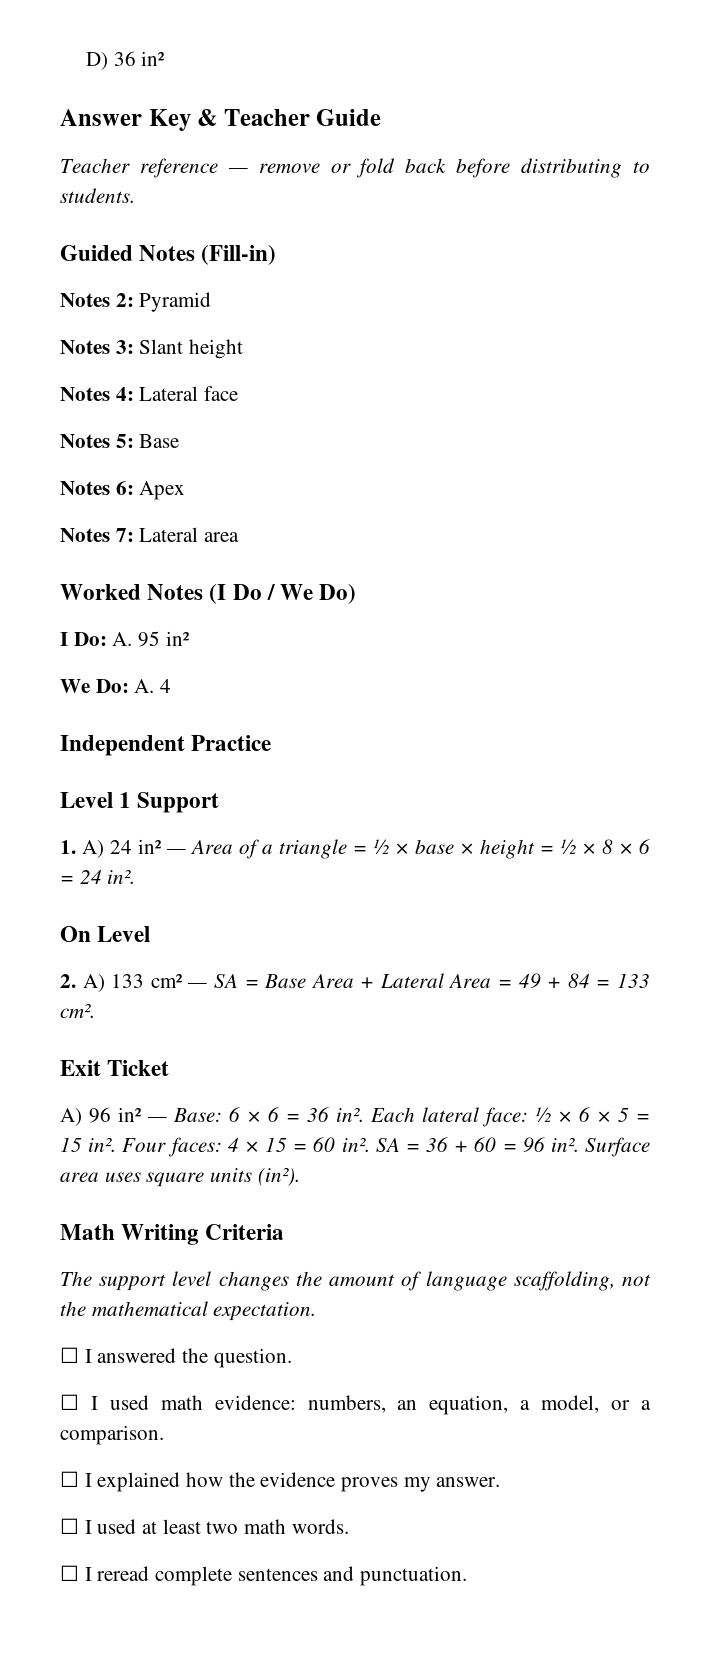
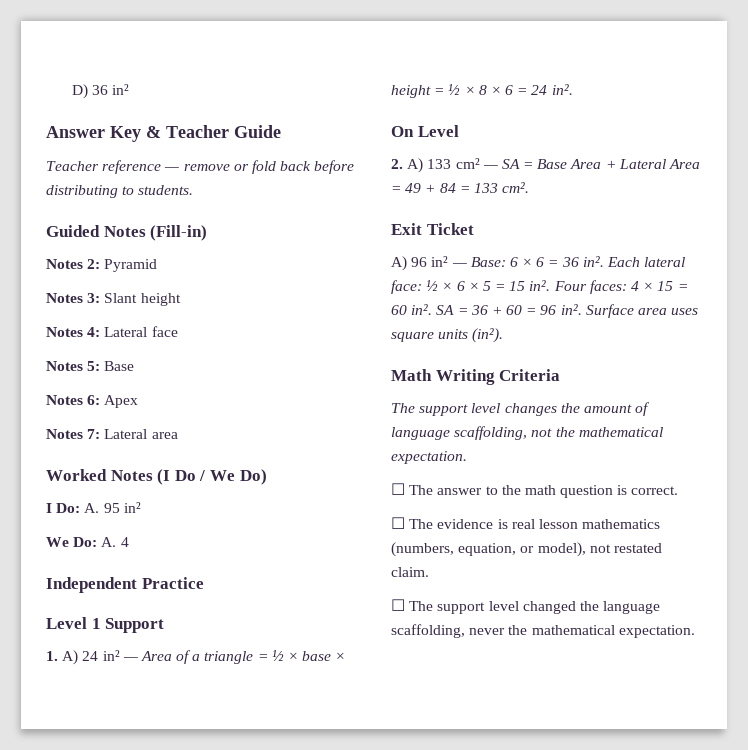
[84,1348,292,1368] [60,1394,651,1415] [60,1425,164,1445] [60,1471,501,1492] [60,1518,349,1534] [60,1565,468,1586] I answered the question. // ☐ I used math evidence: numbers, an equation, a model, or a comparison. // ☐ I explained how the evidence proves my answer. // ☐ I used at least two math words. // ☐ I reread complete sentences and punctuation. -> [409,485,679,498] [391,517,661,529] [391,542,662,557] [391,567,429,577] [391,599,661,614] [391,624,695,638] The answer to the math question is correct. // ☐ The evidence is real lesson mathematics (numbers, equation, or model), not restated claim. // ☐ The support level changed the language scaffolding, never the mathematical expectation.

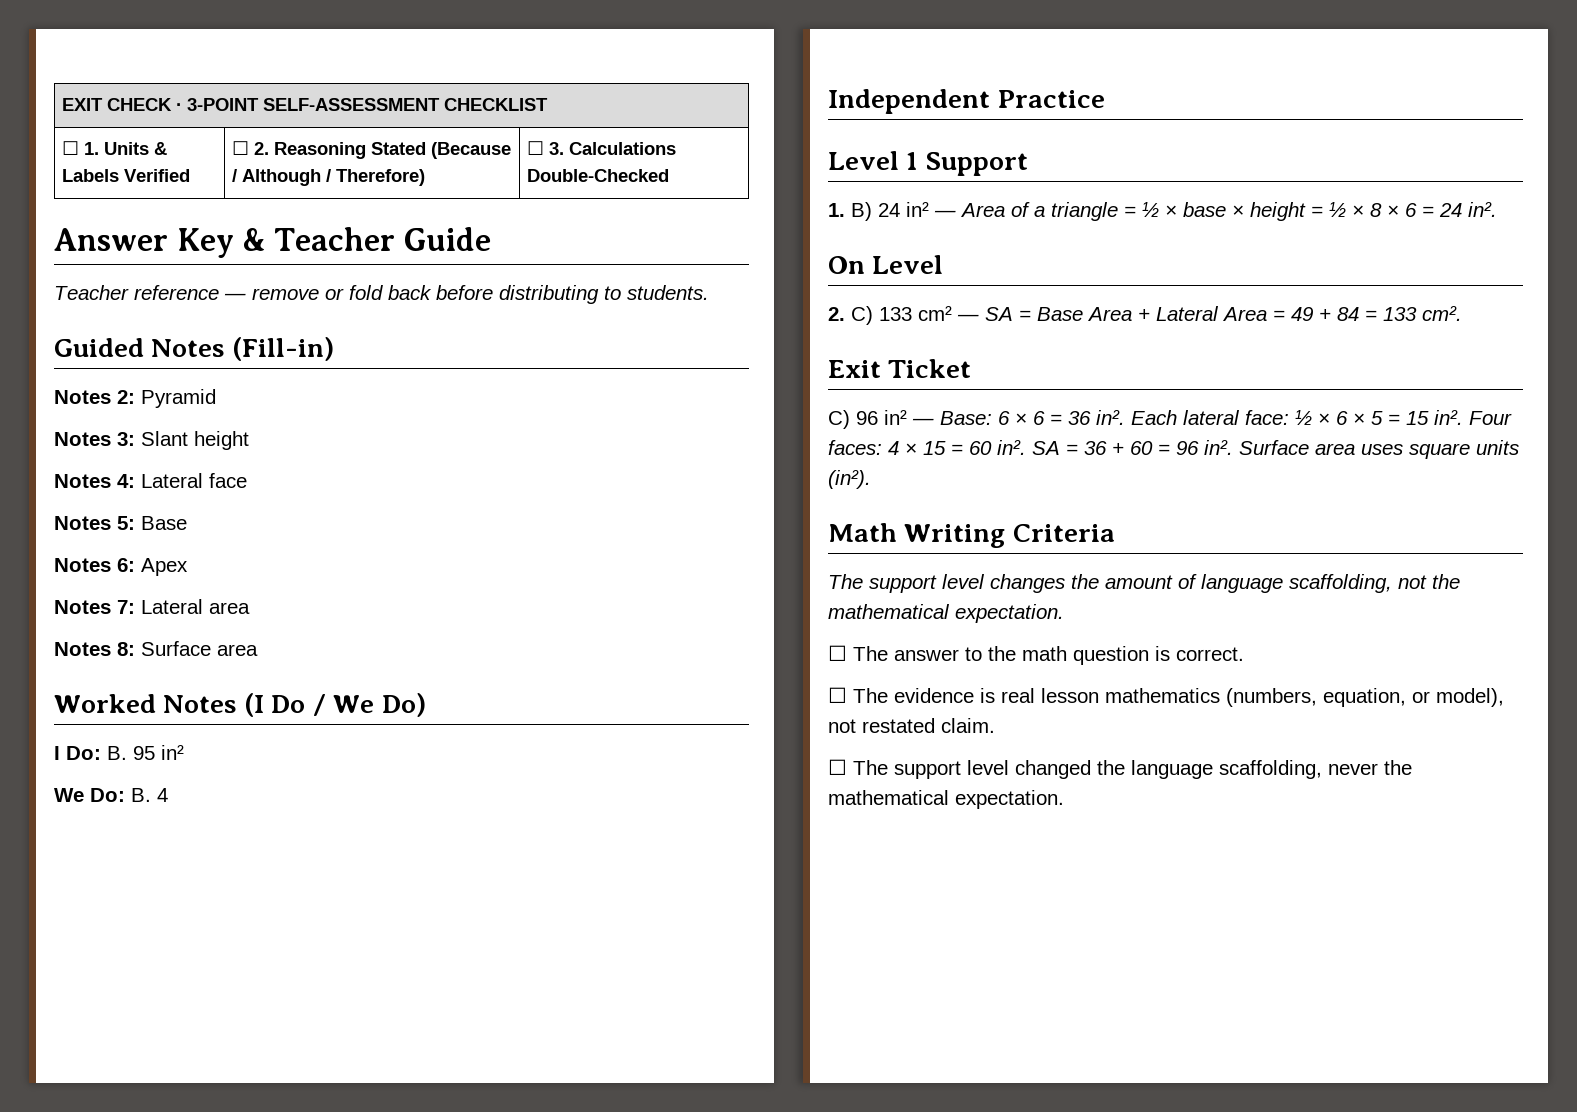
[72,84,130,99] D) 36 in² -> [62,98,549,111] [62,141,168,155] [62,169,191,182] [232,141,512,159] [232,169,426,186] [527,141,677,155] [527,169,670,182] EXIT CHECK · 3-POINT SELF-ASSESSMENT CHECKLIST // ☐ 1. Units & Labels Verified | ☐ 2. Reasoning Stated (Because / Although / Therefore) | ☐ 3. Calculations Double-Checked
(178, 435) none -> [54,641,258,656] // Notes 8: Surface area
[84,503,100,513] A. -> [107,746,127,760] B.
[101,537,117,547] A. -> [131,788,151,802] B.
[62,650,79,665] A) -> [851,202,872,221] B)
[407,158,424,173] A) -> [851,306,873,325] C)
[391,256,407,271] A) -> [828,410,850,429] C)

